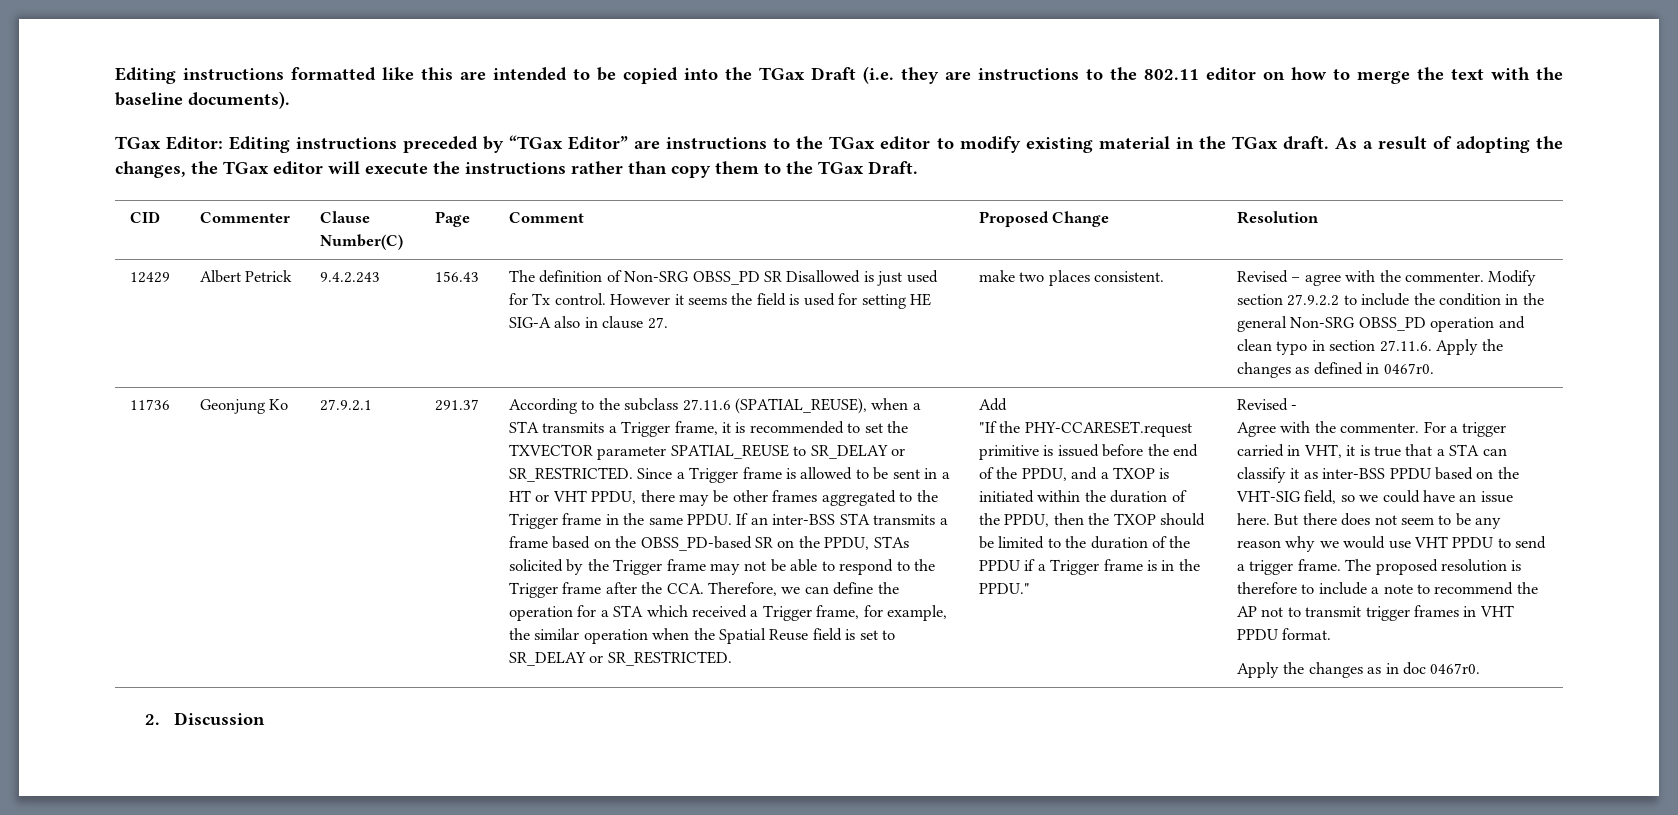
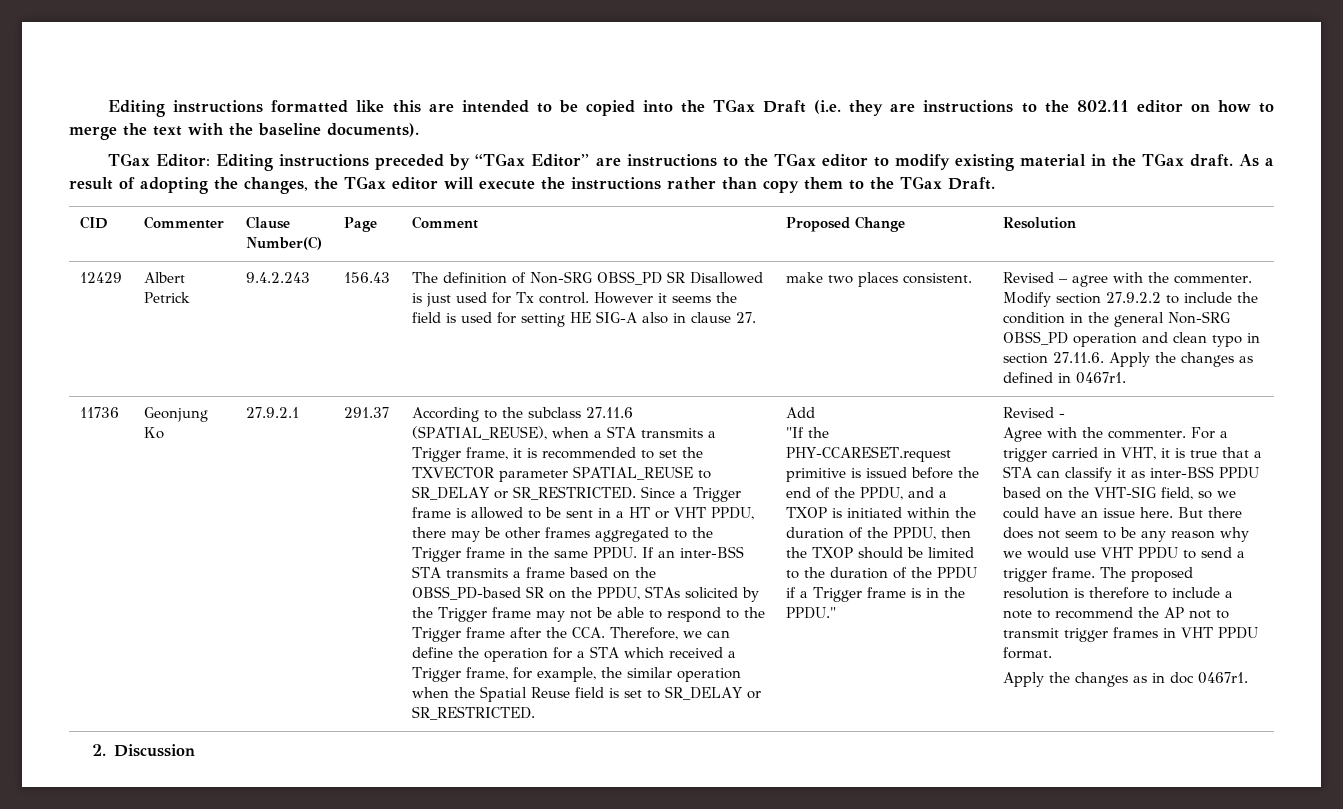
[1383,363,1434,374] 0467r0. -> [1075,372,1126,384] 0467r1.
[1430,663,1481,674] 0467r0. -> [1197,672,1248,684] 0467r1.

